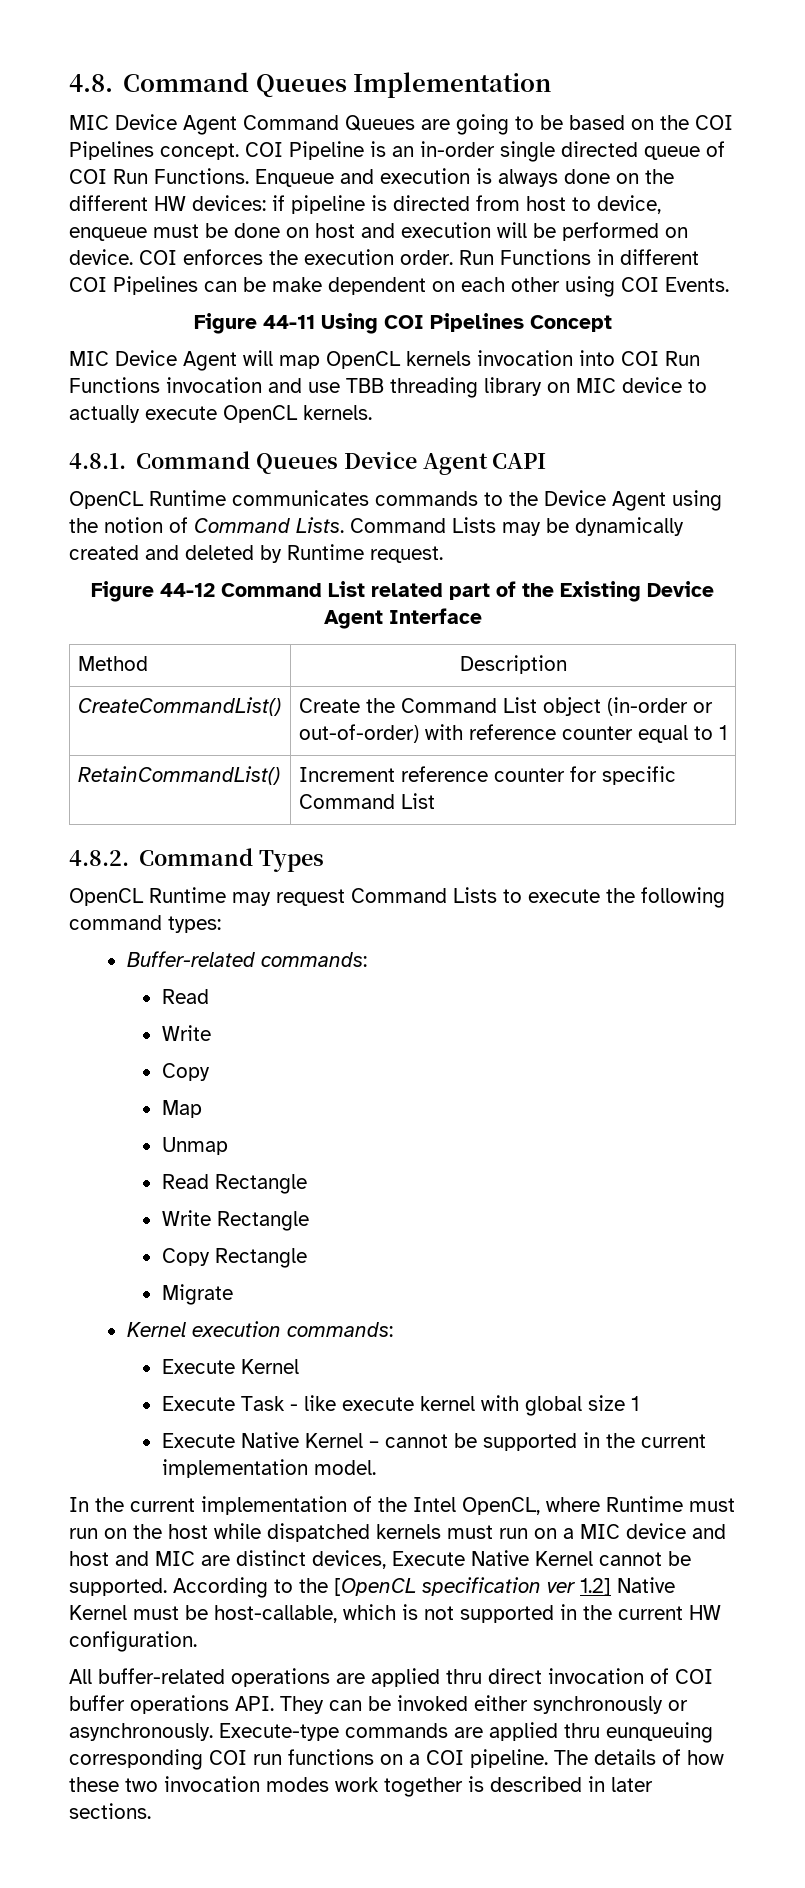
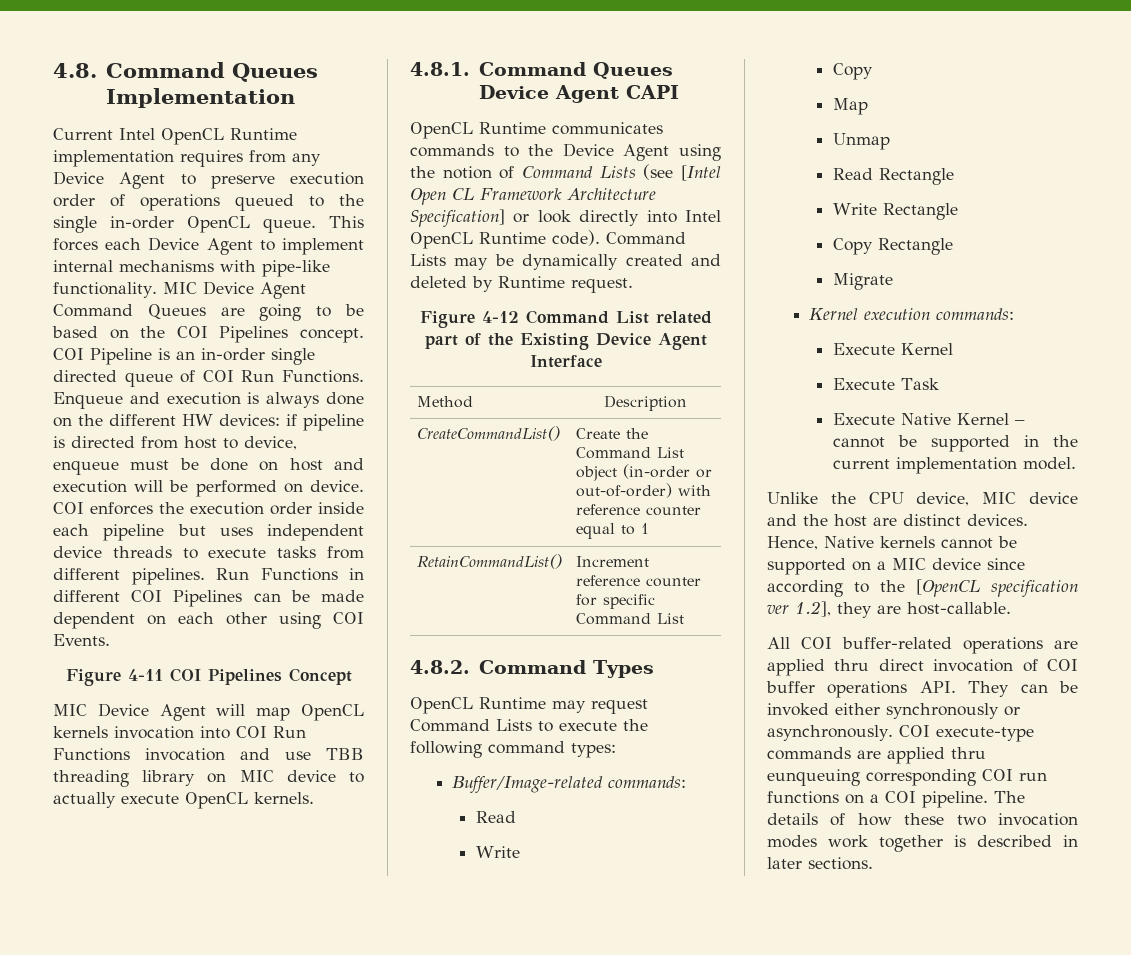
(552, 85) none -> [53,128,297,145] [53,150,321,167] [53,171,364,189] [53,194,364,211] [53,216,364,233] [53,237,364,255] [53,260,330,277] [53,282,157,298] Current Intel OpenCL Runtime implementation requires from any Device Agent to preserve execution order of operations queued to the single in-order OpenCL queue. This forces each Device Agent to implement internal mechanisms with pipe-like functionality.
[400,250,453,265] order. -> [270,502,364,515] [53,524,364,541] [53,546,365,559] [53,568,205,585] order inside each pipeline but uses independent device threads to execute tasks from different pipelines.
[272,277,322,292] make -> [320,590,364,602] made
[262,313,378,334] 44-11 Using -> [127,669,163,681] 4-11
[296,517,344,533] Lists. -> [599,164,721,181] [410,188,656,205] [410,209,721,227] [410,230,600,249] Lists (see [Intel Open CL Framework Architecture Specification] or look directly into Intel OpenCL Runtime code).
[160,583,215,597] 44-12 -> [481,311,519,323] 4-12
[126,951,255,967] Buffer-related -> [452,776,604,793] Buffer/Image-related
[289,1395,639,1416] - like execute kernel with global size 1 -> (939, 384) none
[69,1496,735,1515] [69,1523,726,1542] [69,1550,691,1569] [69,1577,268,1598] In the current implementation of the Intel OpenCL, where Runtime must run on the host while dispatched kernels must run on a MIC device and host and MIC are distinct devices, Execute Native Kernel cannot be supported. According -> [767,492,1078,506] [767,514,1028,527] [767,536,1017,550] [767,558,1025,575] [767,580,843,597] Unlike the CPU device, MIC device and the host are distinct devices. Hence, Native kernels cannot be supported on a MIC device since according
[580,1577,675,1596] [69,1604,721,1623] [69,1631,197,1652] 1.2] Native Kernel must be host-callable, which is not supported in the current HW configuration. -> [795,601,1011,618] 1.2], they are host-callable.
(92, 1676) none -> [801,637,832,649] COI
[219,1723,339,1741] Execute-type -> [898,725,1034,742] COI execute-type

